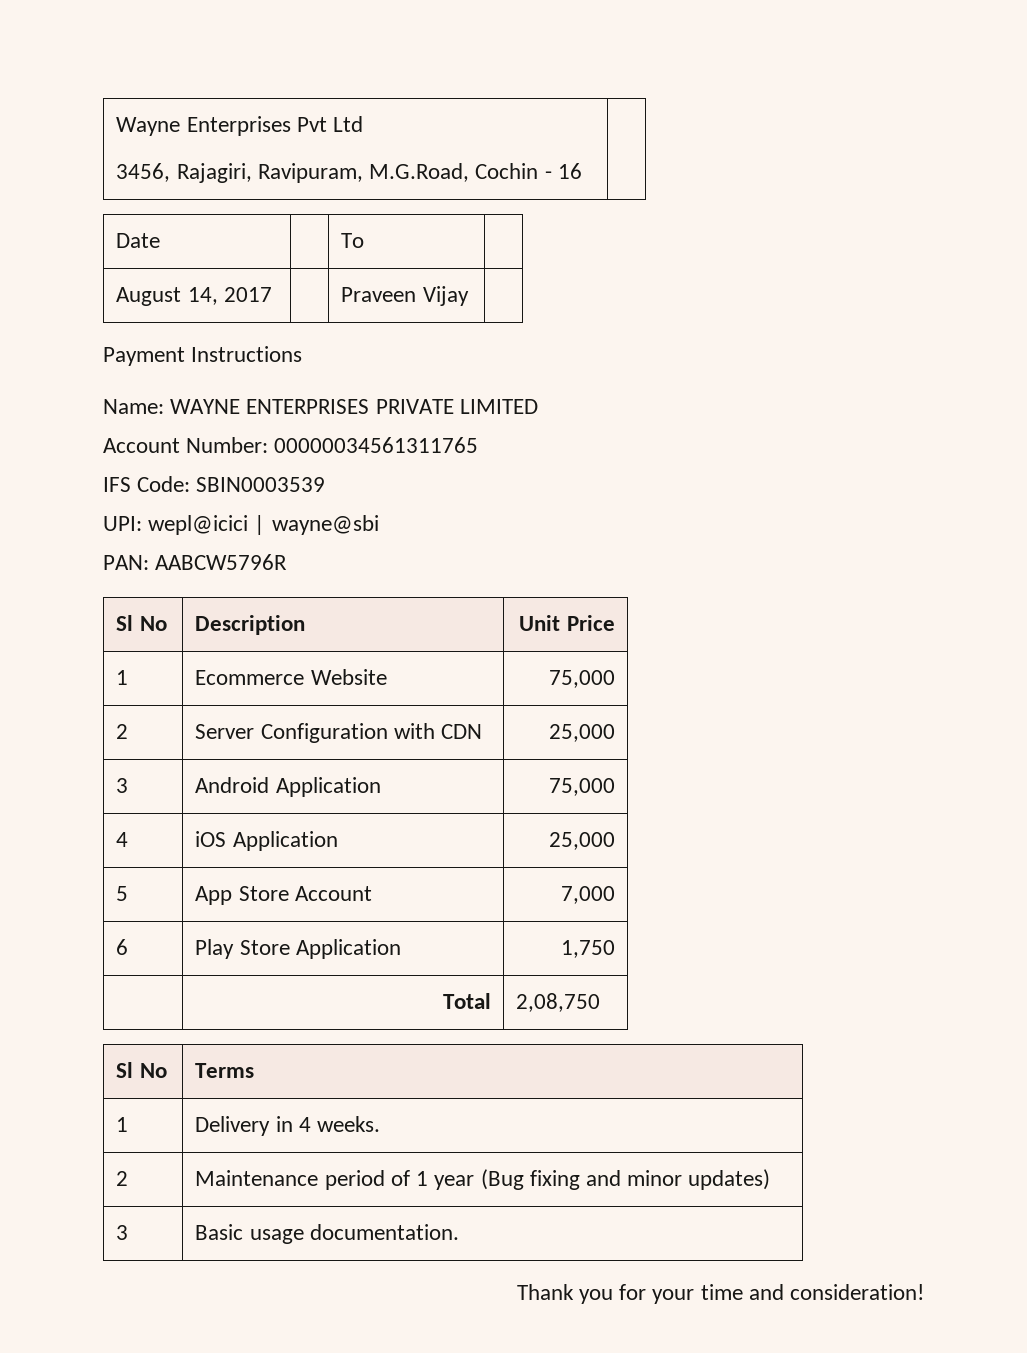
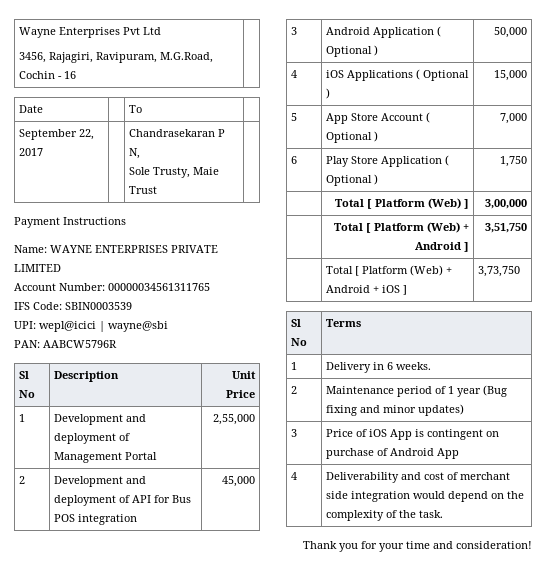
[116,287,218,306] August 14, -> [19,129,95,140] September 22,
[341,286,469,306] Praveen Vijay -> [129,129,226,137] [129,148,141,159] [129,167,220,178] [129,186,158,194] Chandrasekaran P N, // Sole Trusty, Maie Trust
[195,669,387,685] [548,670,615,688] [116,724,129,739] [195,723,483,743] [548,724,615,742] [116,778,129,793] [195,777,381,797] [548,778,615,796] [116,832,129,847] [195,831,338,851] [548,832,615,850] Ecommerce Website | 75,000 // 2 | Server Configuration with CDN | 25,000 // 3 | Android Application | 75,000 // 4 | iOS Application | 25,000 -> [54,414,147,425] [54,433,131,444] [54,452,158,463] [212,414,255,425] [19,476,26,484] [54,476,147,487] [54,495,192,506] [54,514,138,525] [221,476,255,487] [291,27,298,35] [326,26,442,38] [326,45,379,57] [493,27,527,38] [291,70,298,78] [326,69,470,81] [326,88,331,99] [493,70,527,81] Development and deployment of Management Portal | 2,55,000 // 2 | Development and deployment of API for Bus POS integration | 45,000 // 3 | Android Application ( Optional ) | 50,000 // 4 | iOS Applications ( Optional ) | 15,000
(372, 893) none -> [426,112,431,123] [326,131,379,143] ( Optional )
(401, 949) none -> [445,155,450,166] [326,174,379,186] ( Optional )
[516,993,601,1012] | 2,08,750 -> [366,198,469,209] [484,199,527,209] [333,222,469,233] [414,242,469,252] [484,223,527,233] [326,265,453,276] [326,285,408,295] [478,266,521,277] [ Platform (Web) ] | 3,00,000 // | Total [ Platform (Web) + Android ] | 3,51,750 // | Total [ Platform (Web) + Android + iOS ] | 3,73,750
[298,1117,311,1132] 4 -> [387,362,394,370] 6
[195,1224,459,1244] Basic usage documentation. -> [326,429,500,440] [326,448,460,459] [291,472,298,480] [326,472,511,483] [326,491,525,502] [326,510,444,521] Price of iOS App is contingent on purchase of Android App // 4 | Deliverability and cost of merchant side integration would depend on the complexity of the task.

